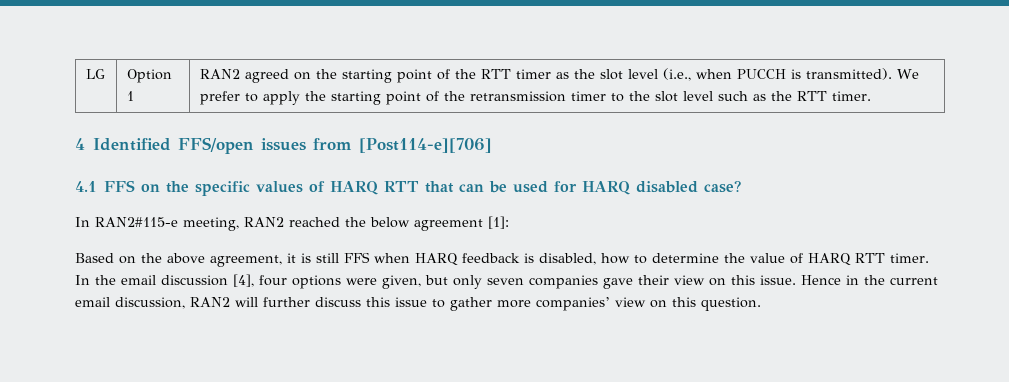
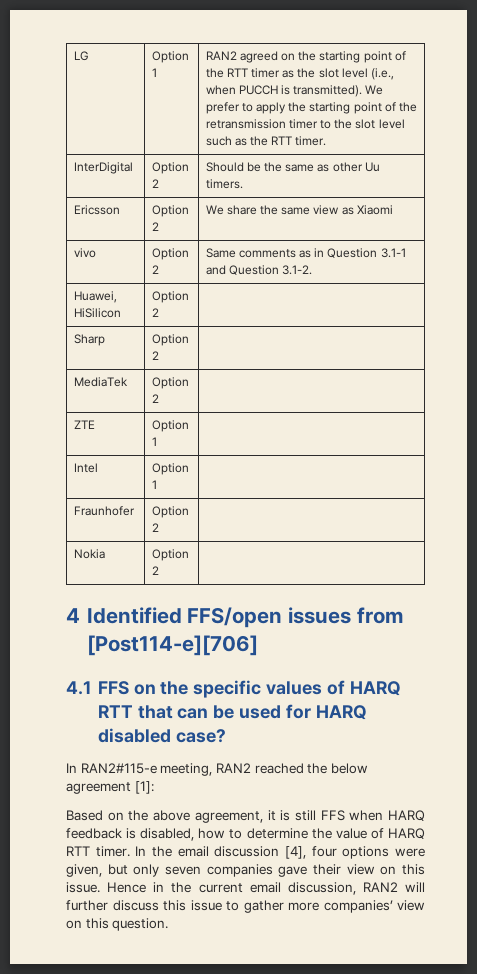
(871, 96) none -> [73,162,133,174] [151,162,189,174] [151,179,159,188] [205,162,380,172] [205,179,243,189] [73,205,120,215] [151,205,189,217] [151,222,159,231] [205,205,393,215] [73,248,96,258] [151,248,189,260] [151,265,159,274] [205,248,406,258] [205,265,313,275] [73,291,117,303] [73,308,121,318] [151,291,189,303] [151,308,159,317] [73,334,105,346] [151,334,189,346] [151,351,159,360] [73,377,128,387] [151,377,189,389] [151,394,159,403] [73,420,95,429] [151,420,189,432] [151,437,157,446] [73,463,98,473] [151,463,189,475] [151,480,157,489] [73,506,135,516] [151,506,189,518] [151,523,159,532] [73,549,105,559] [151,549,189,561] [151,566,159,575] // InterDigital | Option 2 | Should be the same as other Uu timers. // Ericsson | Option 2 | We share the same view as Xiaomi // vivo | Option 2 | Same comments as in Question 3.1-1 and Question 3.1-2. // Huawei, HiSilicon | Option 2 | // Sharp | Option 2 | // MediaTek | Option 2 | // ZTE | Option 1 | // Intel | Option 1 | // Fraunhofer | Option 2 | // Nokia | Option 2 |

